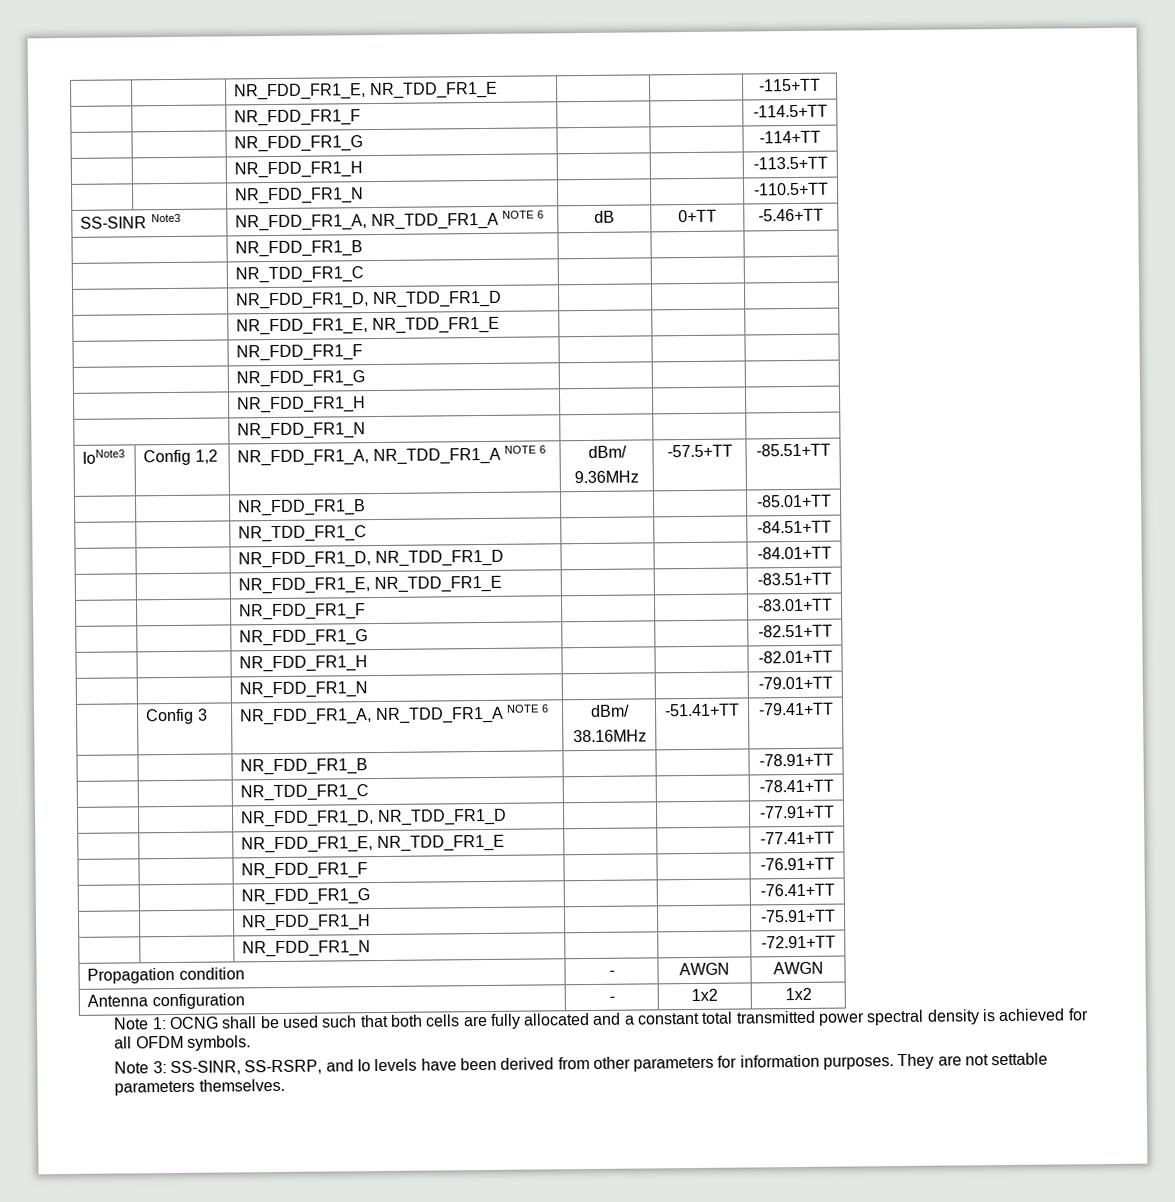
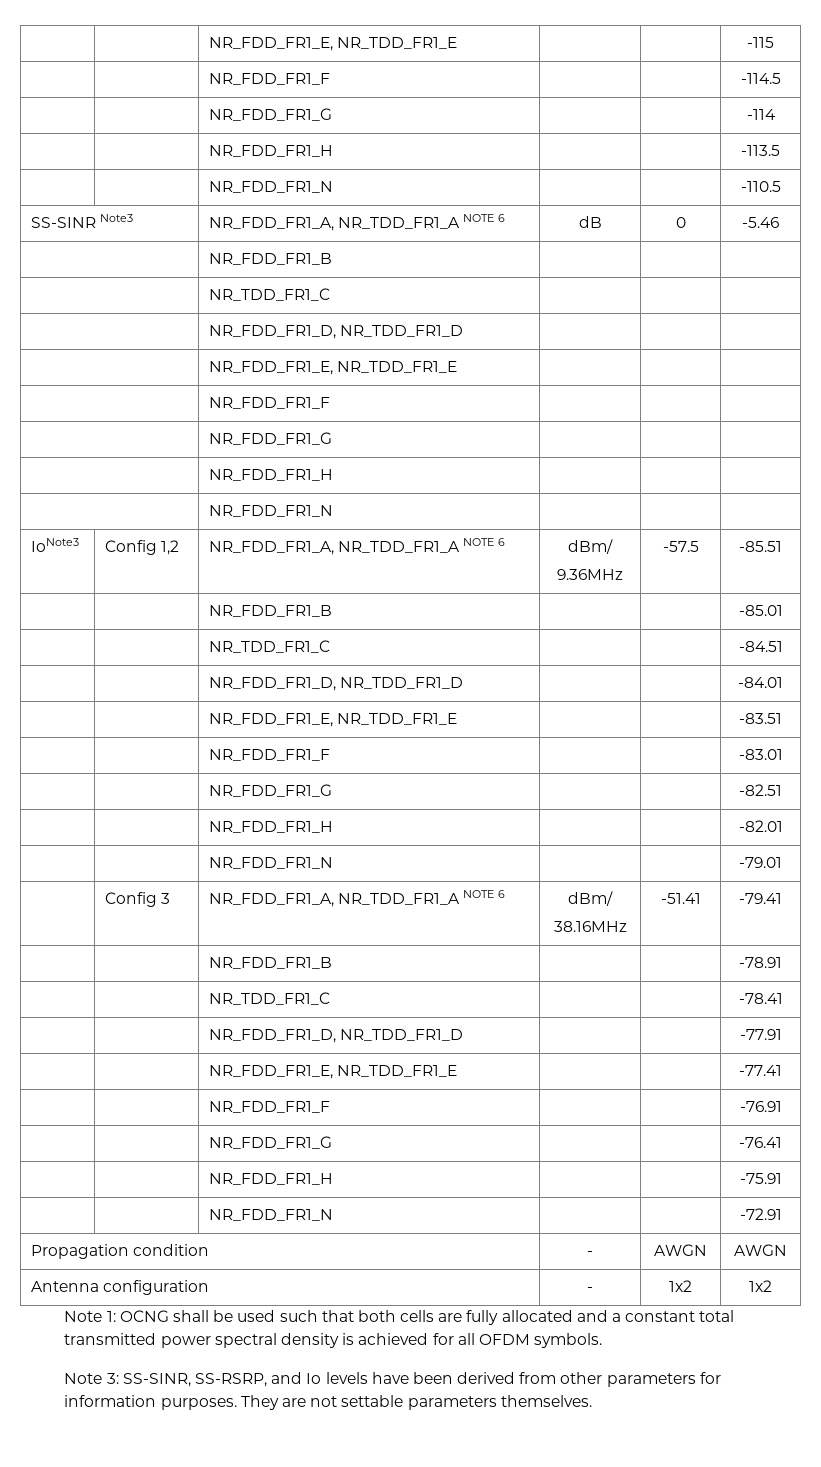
[234,81,498,101] [759,78,821,92] [234,109,362,127] [752,104,828,118] [234,135,364,153] [759,130,821,144] [234,161,364,179] [752,156,828,170] [235,187,365,205] [752,182,829,196] | | NR_FDD_FR1_E, NR_TDD_FR1_E | | | -115+TT // | | NR_FDD_FR1_F | | | -114.5+TT // | | NR_FDD_FR1_G | | | -114+TT // | | NR_FDD_FR1_H | | | -113.5+TT // | | NR_FDD_FR1_N | | | -110.5+TT -> [208,37,457,51] [747,37,774,48] [208,73,330,85] [740,73,781,84] [208,108,332,121] [746,109,776,120] [208,145,333,157] [741,145,780,156] [208,181,333,193] [740,181,781,192] | | NR_FDD_FR1_E, NR_TDD_FR1_E | | | -115 // | | NR_FDD_FR1_F | | | -114.5 // | | NR_FDD_FR1_G | | | -114 // | | NR_FDD_FR1_H | | | -113.5 // | | NR_FDD_FR1_N | | | -110.5
[678,209,717,223] [758,208,824,222] 0+TT | -5.46+TT -> [675,217,686,228] [742,217,779,228] 0 | -5.46
[666,444,733,458] [755,443,831,457] [238,499,367,517] [755,494,832,508] [238,525,368,543] [756,520,832,534] [238,549,504,569] [756,546,832,560] [238,575,502,595] [756,572,832,586] [239,603,367,621] [756,598,833,612] [239,629,369,647] [757,624,833,638] [239,655,369,673] [757,650,833,664] [239,681,369,699] [757,676,833,690] -57.5+TT | -85.51+TT // | | NR_FDD_FR1_B | | | -85.01+TT // | | NR_TDD_FR1_C | | | -84.51+TT // | | NR_FDD_FR1_D, NR_TDD_FR1_D | | | -84.01+TT // | | NR_FDD_FR1_E, NR_TDD_FR1_E | | | -83.51+TT // | | NR_FDD_FR1_F | | | -83.01+TT // | | NR_FDD_FR1_G | | | -82.51+TT // | | NR_FDD_FR1_H | | | -82.01+TT // | | NR_FDD_FR1_N | | | -79.01+TT -> [662,541,699,552] [739,541,782,552] [208,605,332,617] [738,605,783,616] [208,640,330,653] [738,641,783,652] [208,677,463,691] [738,677,783,688] [208,713,457,727] [739,713,782,724] [208,749,330,761] [738,749,783,760] [208,784,332,797] [739,784,782,796] [208,821,333,833] [738,820,783,832] [208,857,333,869] [739,857,782,868] -57.5 | -85.51 // | | NR_FDD_FR1_B | | | -85.01 // | | NR_TDD_FR1_C | | | -84.51 // | | NR_FDD_FR1_D, NR_TDD_FR1_D | | | -84.01 // | | NR_FDD_FR1_E, NR_TDD_FR1_E | | | -83.51 // | | NR_FDD_FR1_F | | | -83.01 // | | NR_FDD_FR1_G | | | -82.51 // | | NR_FDD_FR1_H | | | -82.01 // | | NR_FDD_FR1_N | | | -79.01
[664,703,740,717] [757,702,834,716] [240,758,369,776] [758,753,834,767] [240,784,370,802] [758,779,834,793] [241,808,507,828] [758,805,835,819] [241,834,505,854] [759,831,835,845] [241,862,369,880] [759,857,835,871] [241,888,371,906] [759,883,835,897] [242,914,372,932] [759,909,836,923] [242,940,372,958] [760,935,836,949] -51.41+TT | -79.41+TT // | | NR_FDD_FR1_B | | | -78.91+TT // | | NR_TDD_FR1_C | | | -78.41+TT // | | NR_FDD_FR1_D, NR_TDD_FR1_D | | | -77.91+TT // | | NR_FDD_FR1_E, NR_TDD_FR1_E | | | -77.41+TT // | | NR_FDD_FR1_F | | | -76.91+TT // | | NR_FDD_FR1_G | | | -76.41+TT // | | NR_FDD_FR1_H | | | -75.91+TT // | | NR_FDD_FR1_N | | | -72.91+TT -> [660,893,701,904] [739,893,782,904] [208,957,332,969] [739,957,782,968] [208,992,330,1005] [738,993,783,1004] [208,1029,463,1043] [739,1029,782,1040] [208,1065,457,1079] [739,1065,782,1076] [208,1101,330,1113] [739,1101,782,1112] [208,1136,332,1149] [739,1137,782,1148] [208,1173,333,1185] [739,1173,782,1184] [208,1209,333,1221] [739,1208,782,1220] -51.41 | -79.41 // | | NR_FDD_FR1_B | | | -78.91 // | | NR_TDD_FR1_C | | | -78.41 // | | NR_FDD_FR1_D, NR_TDD_FR1_D | | | -77.91 // | | NR_FDD_FR1_E, NR_TDD_FR1_E | | | -77.41 // | | NR_FDD_FR1_F | | | -76.91 // | | NR_FDD_FR1_G | | | -76.41 // | | NR_FDD_FR1_H | | | -75.91 // | | NR_FDD_FR1_N | | | -72.91

